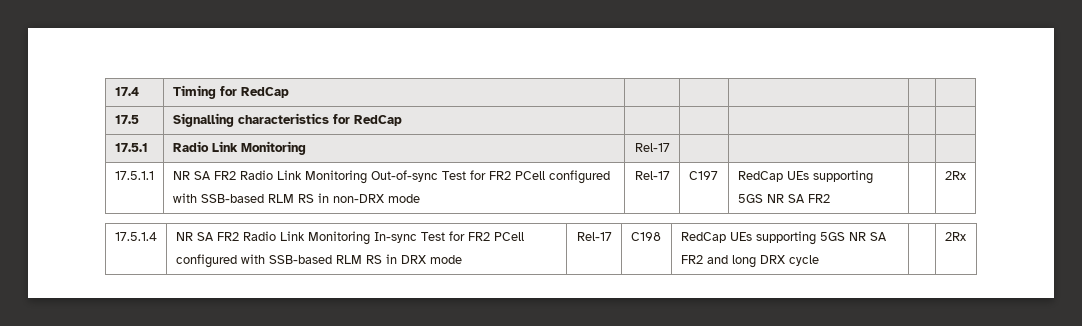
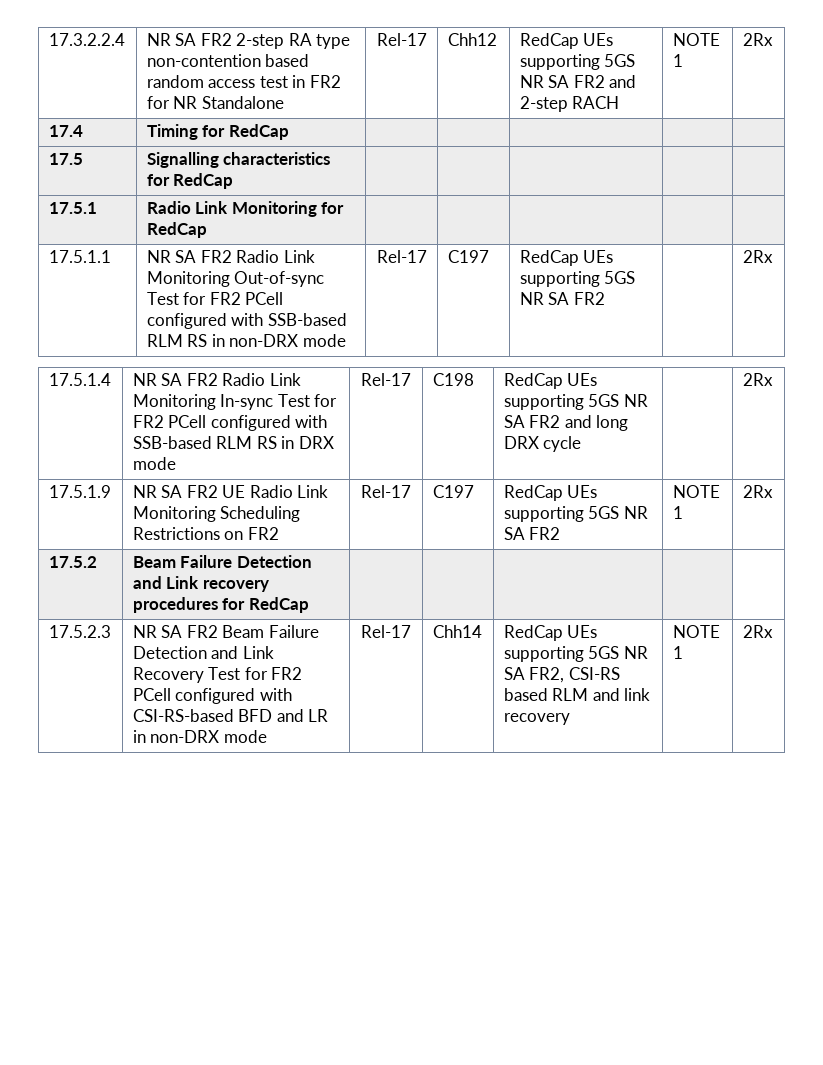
(114, 91) none -> [48,33,125,46] [146,33,350,49] [146,54,310,67] [146,75,341,88] [146,96,284,109] [376,33,427,46] [447,33,497,46] [519,33,614,49] [519,54,636,70] [519,75,637,88] [519,96,620,112] [672,33,720,46] [672,54,683,67] [742,33,773,46] 17.3.2.2.4 | NR SA FR2 2-step RA type non-contention based random access test in FR2 for NR Standalone | Rel-17 | Chh12 | RedCap UEs supporting 5GS NR SA FR2 and 2-step RACH | NOTE 1 | 2Rx //
[634,143,670,152] | Rel-17 -> [321,202,345,214] [146,222,207,238] for RedCap |
(966, 236) none -> [48,485,111,498] [132,485,328,498] [132,506,301,522] [132,527,279,540] [361,485,411,498] [432,485,474,498] [503,485,598,501] [503,506,648,522] [503,527,561,540] [672,485,720,498] [672,506,683,519] [742,485,773,498] [48,556,97,568] [132,555,312,568] [132,576,269,592] [132,597,309,613] [48,625,111,638] [132,625,319,638] [132,646,274,659] [132,667,303,683] [132,688,292,704] [132,709,329,722] [132,730,267,743] [361,625,411,638] [432,625,482,638] [503,625,598,641] [503,646,648,662] [503,667,620,683] [503,688,651,701] [503,713,570,725] [672,625,720,638] [672,646,683,659] [742,625,773,638] // 17.5.1.9 | NR SA FR2 UE Radio Link Monitoring Scheduling Restrictions on FR2 | Rel-17 | C197 | RedCap UEs supporting 5GS NR SA FR2 | NOTE 1 | 2Rx // 17.5.2 | Beam Failure Detection and Link recovery procedures for RedCap | | | | | // 17.5.2.3 | NR SA FR2 Beam Failure Detection and Link Recovery Test for FR2 PCell configured with CSI-RS-based BFD and LR in non-DRX mode | Rel-17 | Chh14 | RedCap UEs supporting 5GS NR SA FR2, CSI-RS based RLM and link recovery | NOTE 1 | 2Rx

